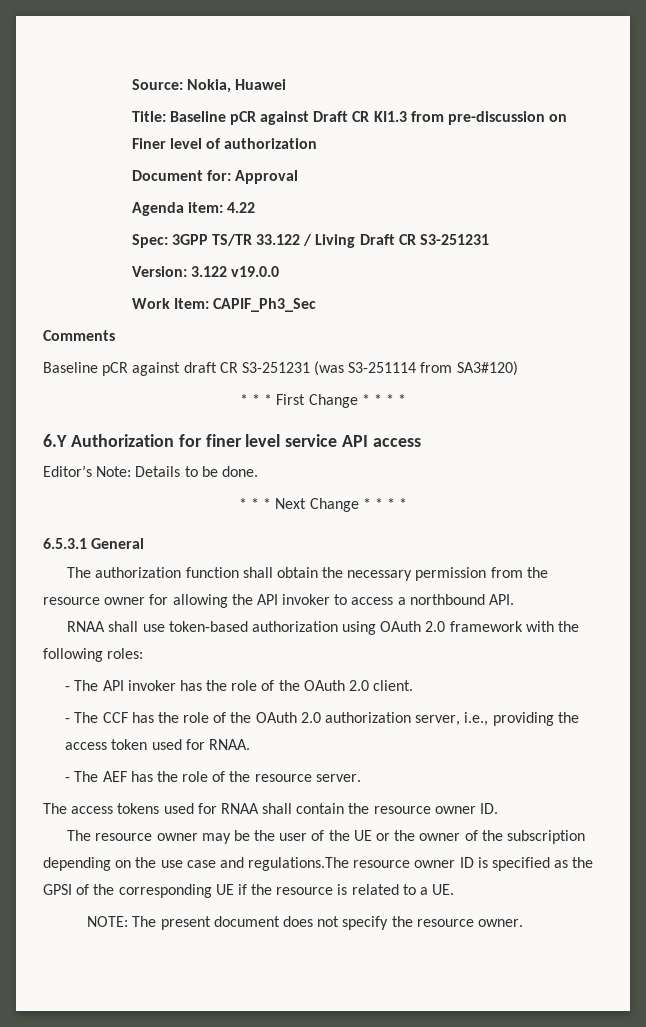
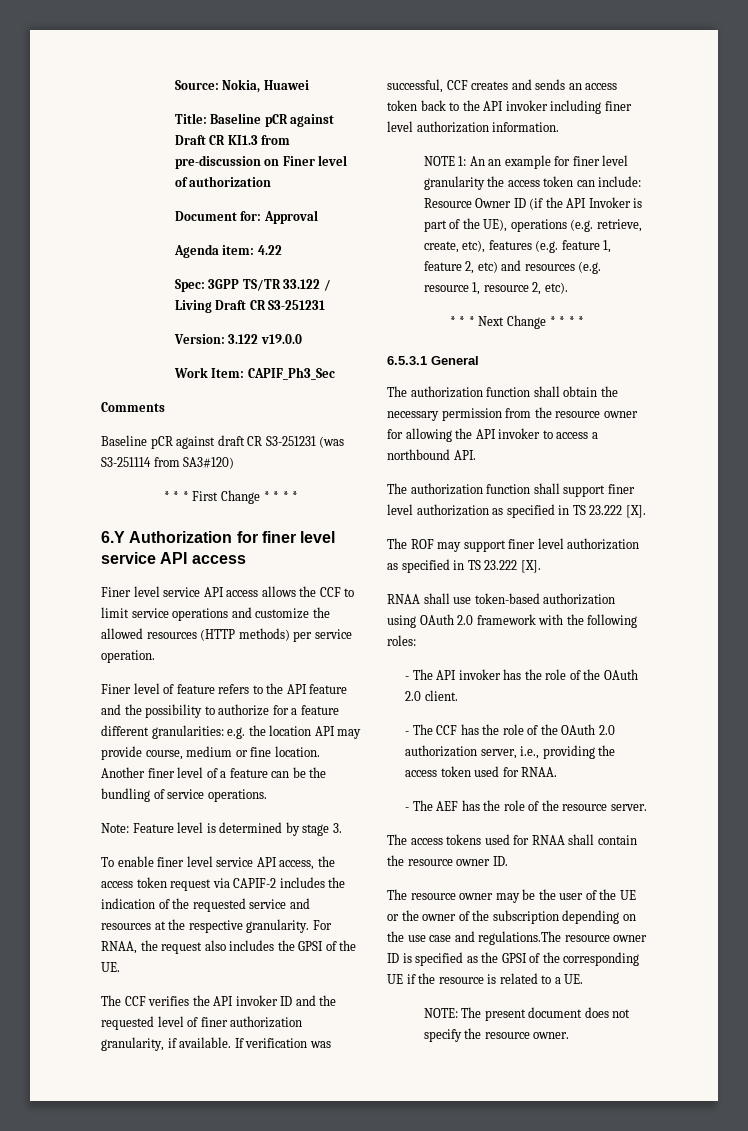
[43,465,258,477] Editor’s Note: Details to be done. -> [101,586,355,597] [101,607,330,621] [101,628,352,642] [101,650,155,663] [101,683,348,694] [101,704,339,718] [101,725,362,739] [101,746,320,760] [101,767,327,778] [101,788,267,802] [101,822,342,836] [101,856,335,870] [101,877,346,891] [101,898,310,912] [101,919,332,933] [101,940,357,954] [101,962,120,972] [101,995,337,1006] [101,1016,303,1030] [101,1037,331,1051] [387,79,618,93] [387,100,632,114] [387,121,560,133] [423,155,629,169] [423,176,642,190] [423,197,643,210] [423,218,642,232] [423,240,612,253] [423,260,602,274] [423,282,568,295] Finer level service API access allows the CCF to limit service operations and customize the allowed resources (HTTP methods) per service operation. // Finer level of feature refers to the API feature and the possibility to authorize for a feature different granularities: e.g. the location API may provide course, medium or fine location. Another finer level of a feature can be the bundling of service operations. // Note: Feature level is determined by stage 3. // To enable finer level service API access, the access token request via CAPIF-2 includes the indication of the requested service and resources at the respective granularity. For RNAA, the request also includes the GPSI of the UE. // The CCF verifies the API invoker ID and the requested level of finer authorization granularity, if available. If verification was successful, CCF creates and sends an access token back to the API invoker including finer level authorization information. // NOTE 1: An an example for finer level granularity the access token can include: Resource Owner ID (if the API Invoker is part of the UE), operations (e.g. retrieve, create, etc), features (e.g. feature 1, feature 2, etc) and resources (e.g. resource 1, resource 2, etc).
(515, 599) none -> [387,483,635,497] [387,504,646,518] [387,538,640,552] [387,559,541,573] // The authorization function shall support finer level authorization as specified in TS 23.222 [X]. // The ROF may support finer level authorization as specified in TS 23.222 [X].

